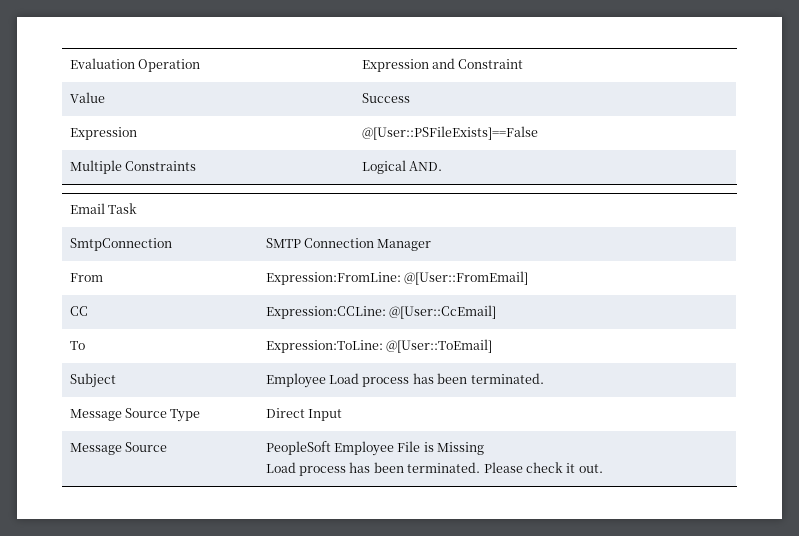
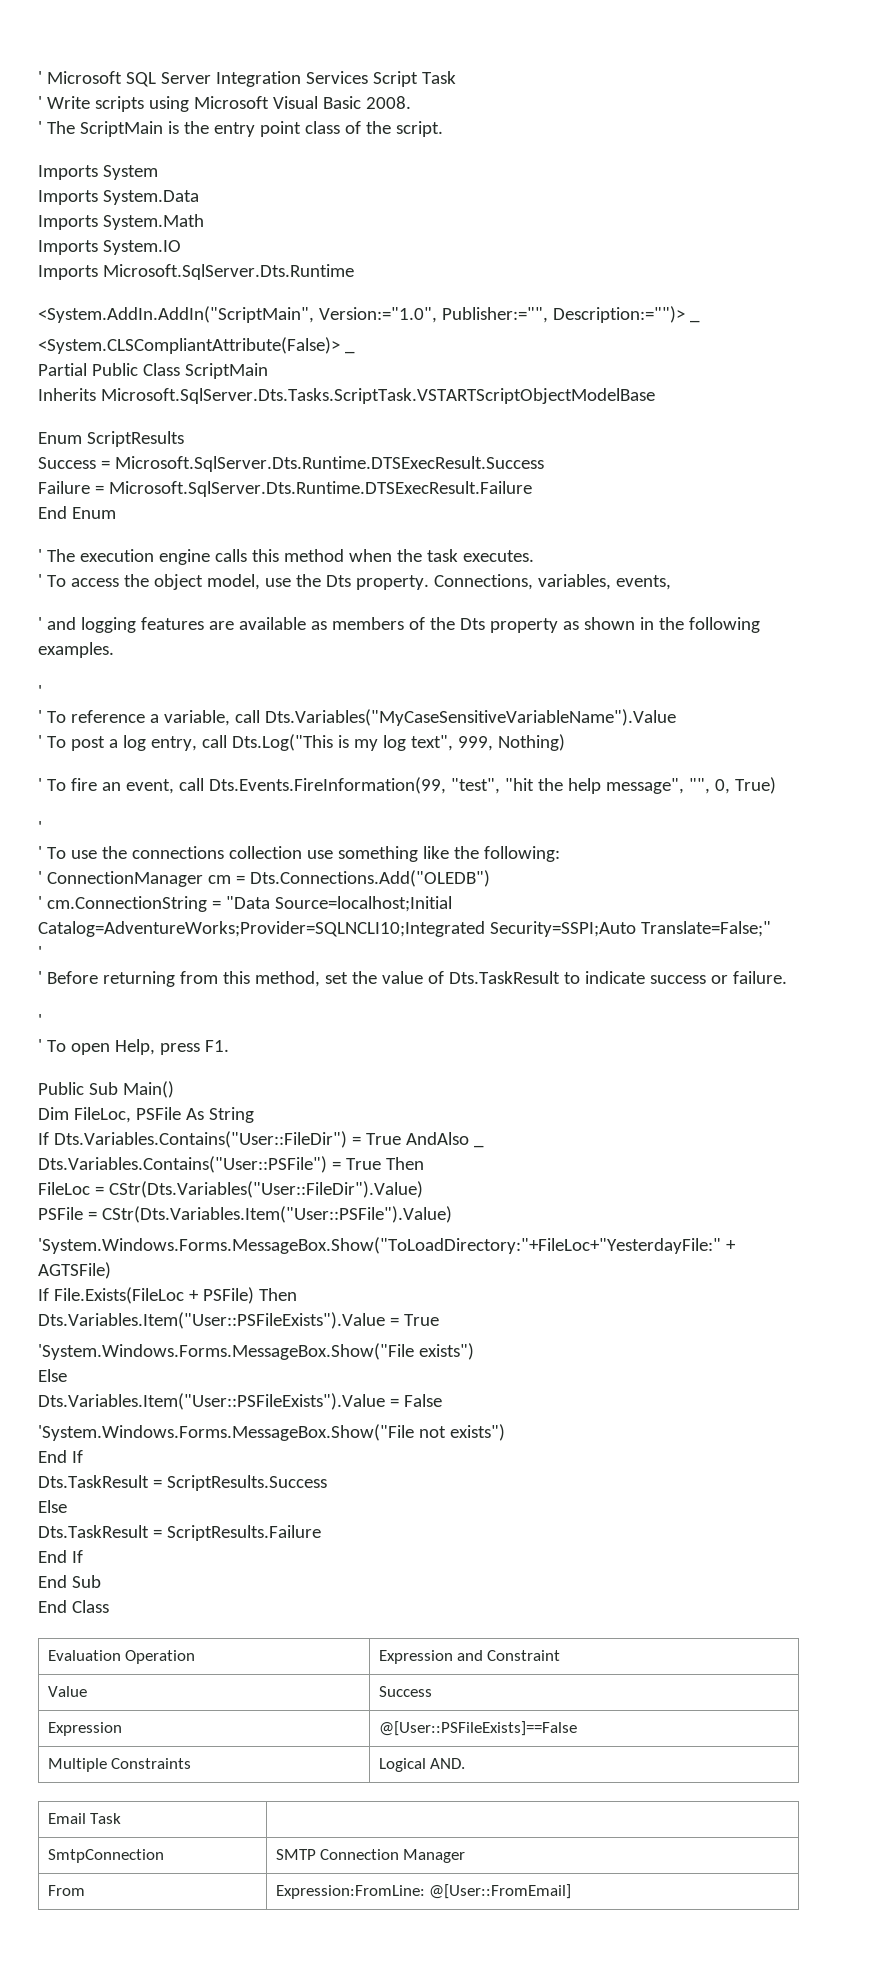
(69, 63) none -> [38,71,456,87] [38,96,411,112] [38,121,443,137] [38,165,158,180] [38,190,199,205] [38,214,204,230] [38,240,181,255] [38,264,354,280] [38,306,700,323] [38,337,355,354] [38,363,268,379] [38,388,655,404] [38,431,184,447] [38,456,544,472] [38,481,532,497] [38,506,116,519] [38,549,534,565] [38,574,671,590] [38,617,760,633] [38,642,114,658] [38,685,42,698] [38,709,676,726] [38,734,565,751] [38,777,776,794] [38,821,42,834] [38,846,560,862] [38,870,490,887] [38,896,452,912] [38,921,771,937] [38,946,42,959] [38,971,787,987] [38,1014,42,1027] [38,1039,229,1055] [38,1081,174,1098] [38,1107,254,1123] [38,1131,469,1148] [473,1145,484,1148] [38,1156,424,1173] [38,1181,423,1198] [38,1206,452,1223] [38,1237,736,1254] [38,1262,111,1279] [38,1287,297,1304] [38,1312,439,1329] [38,1343,474,1360] [38,1369,67,1382] [38,1393,442,1410] [38,1424,505,1441] [38,1450,83,1463] [38,1475,327,1491] [38,1500,67,1513] [38,1525,321,1541] [38,1550,83,1563] [38,1575,101,1588] [38,1600,109,1613] ' Microsoft SQL Server Integration Services Script Task // ' Write scripts using Microsoft Visual Basic 2008. // ' The ScriptMain is the entry point class of the script. // Imports System // Imports System.Data // Imports System.Math // Imports System.IO // Imports Microsoft.SqlServer.Dts.Runtime // <System.AddIn.AddIn("ScriptMain", Version:="1.0", Publisher:="", Description:="")> _ // <System.CLSCompliantAttribute(False)> _ // Partial Public Class ScriptMain // Inherits Microsoft.SqlServer.Dts.Tasks.ScriptTask.VSTARTScriptObjectModelBase // Enum ScriptResults // Success = Microsoft.SqlServer.Dts.Runtime.DTSExecResult.Success // Failure = Microsoft.SqlServer.Dts.Runtime.DTSExecResult.Failure // End Enum // ' The execution engine calls this method when the task executes. // ' To access the object model, use the Dts property. Connections, variables, events, // ' and logging features are available as members of the Dts property as shown in the following examples. // ' // ' To reference a variable, call Dts.Variables("MyCaseSensitiveVariableName").Value // ' To post a log entry, call Dts.Log("This is my log text", 999, Nothing) // ' To fire an event, call Dts.Events.FireInformation(99, "test", "hit the help message", "", 0, True) // ' // ' To use the connections collection use something like the following: // ' ConnectionManager cm = Dts.Connections.Add("OLEDB") // ' cm.ConnectionString = "Data Source=localhost;Initial Catalog=AdventureWorks;Provider=SQLNCLI10;Integrated Security=SSPI;Auto Translate=False;" // ' // ' Before returning from this method, set the value of Dts.TaskResult to indicate success or failure. // ' // ' To open Help, press F1. // Public Sub Main() // Dim FileLoc, PSFile As String // If Dts.Variables.Contains("User::FileDir") = True AndAlso _ // Dts.Variables.Contains("User::PSFile") = True Then // FileLoc = CStr(Dts.Variables("User::FileDir").Value) // PSFile = CStr(Dts.Variables.Item("User::PSFile").Value) // 'System.Windows.Forms.MessageBox.Show("ToLoadDirectory:"+FileLoc+"YesterdayFile:" + AGTSFile) // If File.Exists(FileLoc + PSFile) Then // Dts.Variables.Item("User::PSFileExists").Value = True // 'System.Windows.Forms.MessageBox.Show("File exists") // Else // Dts.Variables.Item("User::PSFileExists").Value = False // 'System.Windows.Forms.MessageBox.Show("File not exists") // End If // Dts.TaskResult = ScriptResults.Success // Else // Dts.TaskResult = ScriptResults.Failure // End If // End Sub // End Class //
[69,306,88,316] [265,305,497,319] [69,341,85,350] [265,339,493,353] [69,373,116,388] [265,373,544,388] [69,408,201,422] [265,408,343,421] [69,442,168,455] [265,441,485,456] [265,462,603,476] // CC | Expression:CCLine: @[User::CcEmail] // To | Expression:ToLine: @[User::ToEmail] // Subject | Employee Load process has been terminated. // Message Source Type | Direct Input // Message Source | PeopleSoft Employee File is Missing // Load process has been terminated. Please check it out. -> (571, 1891) none

